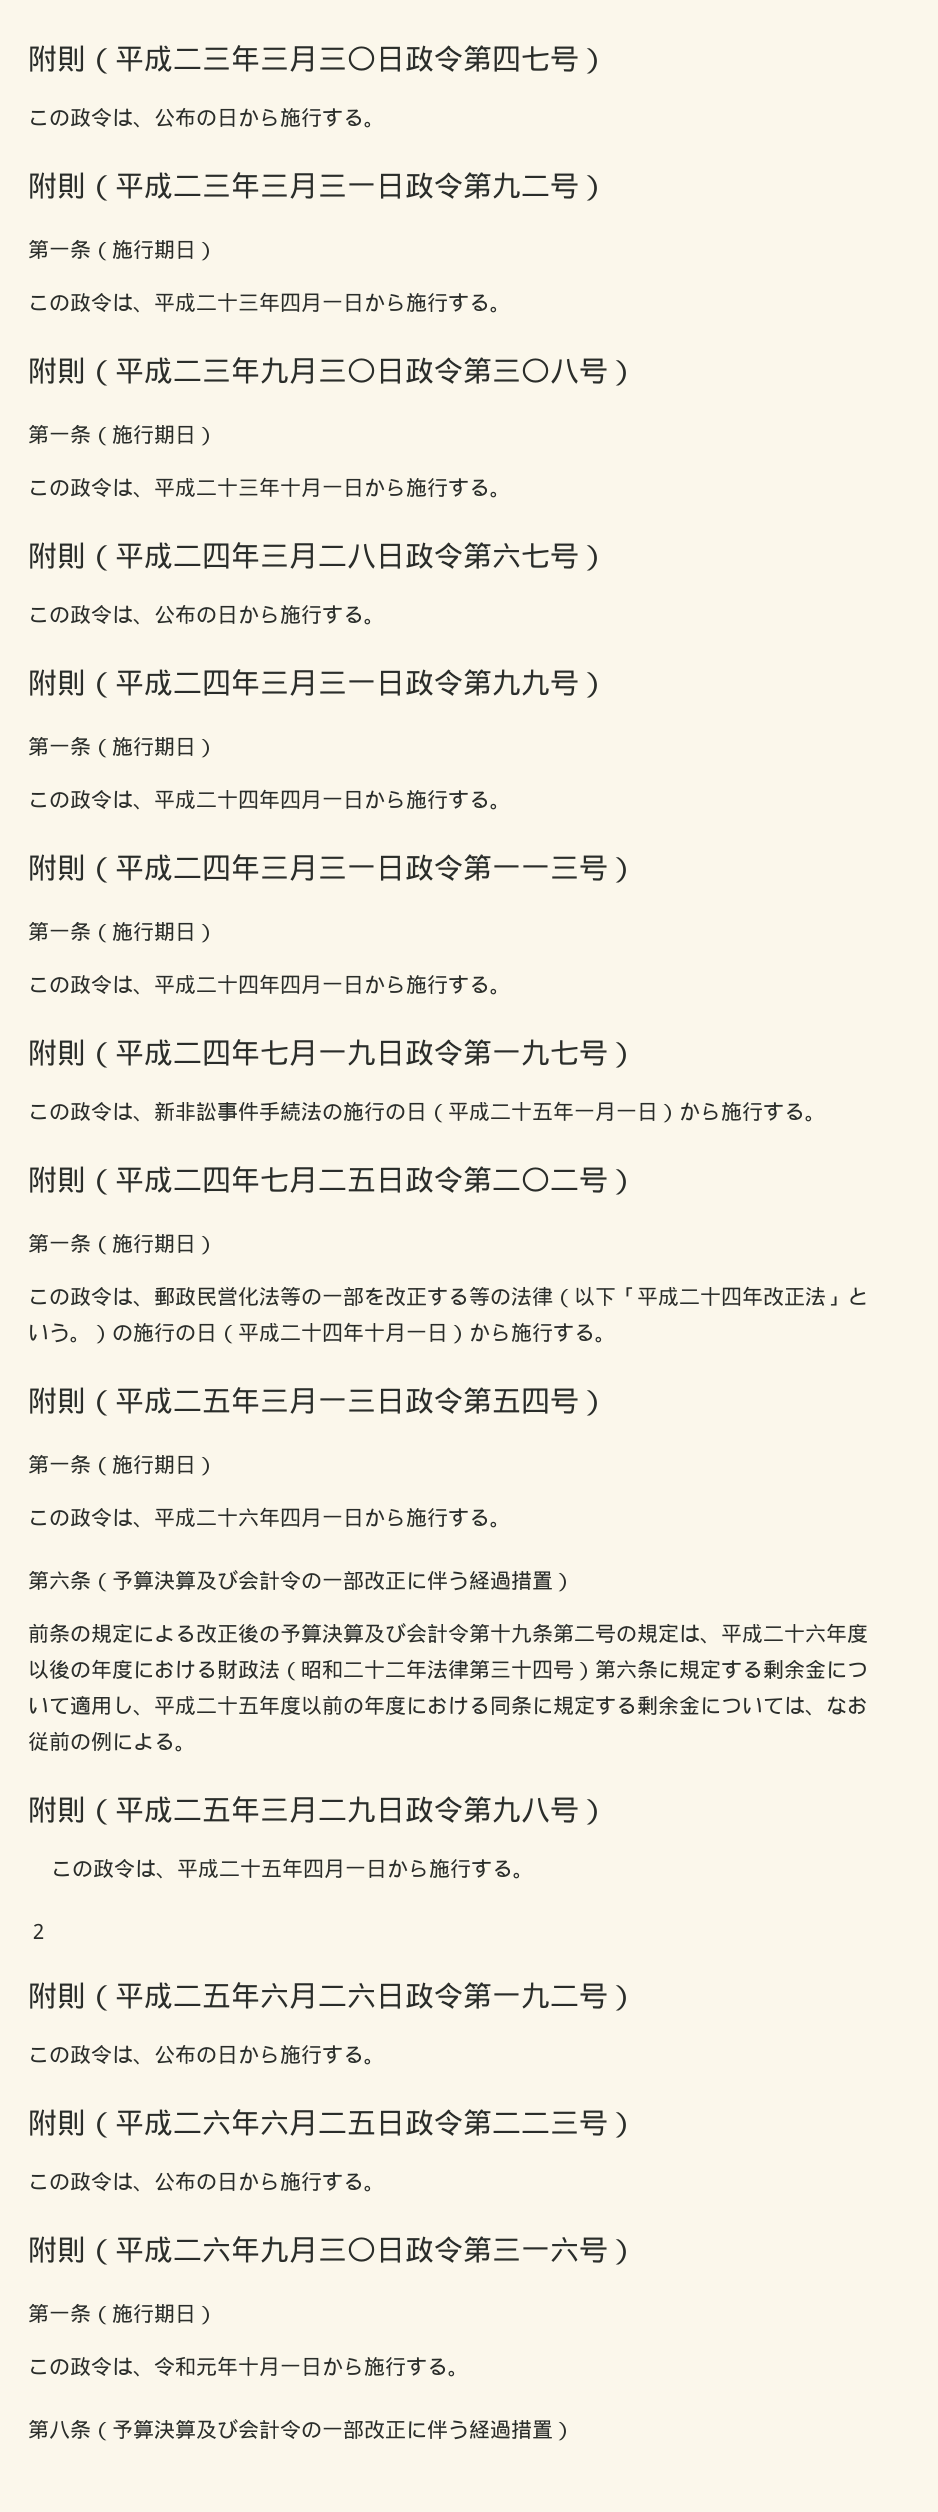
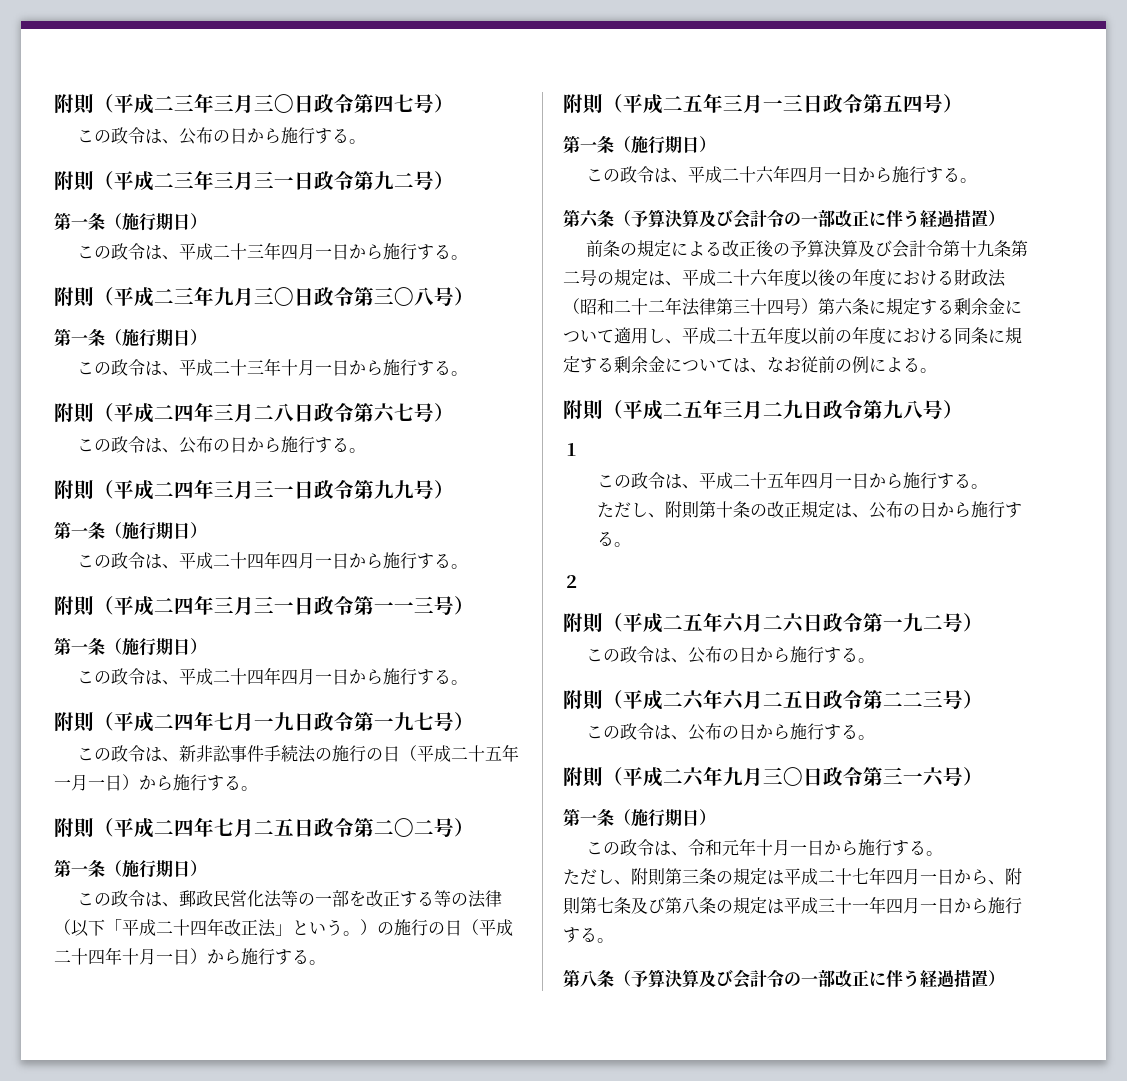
(608, 1812) none -> [563,443,580,456] // １
(535, 1875) none -> [596,501,1022,519] [596,531,631,547] // ただし、附則第十条の改正規定は、公布の日から施行する。
(469, 2373) none -> [563,867,1022,886] [563,896,1022,915] [563,927,614,943] // ただし、附則第三条の規定は平成二十七年四月一日から、附則第七条及び第八条の規定は平成三十一年四月一日から施行する。

